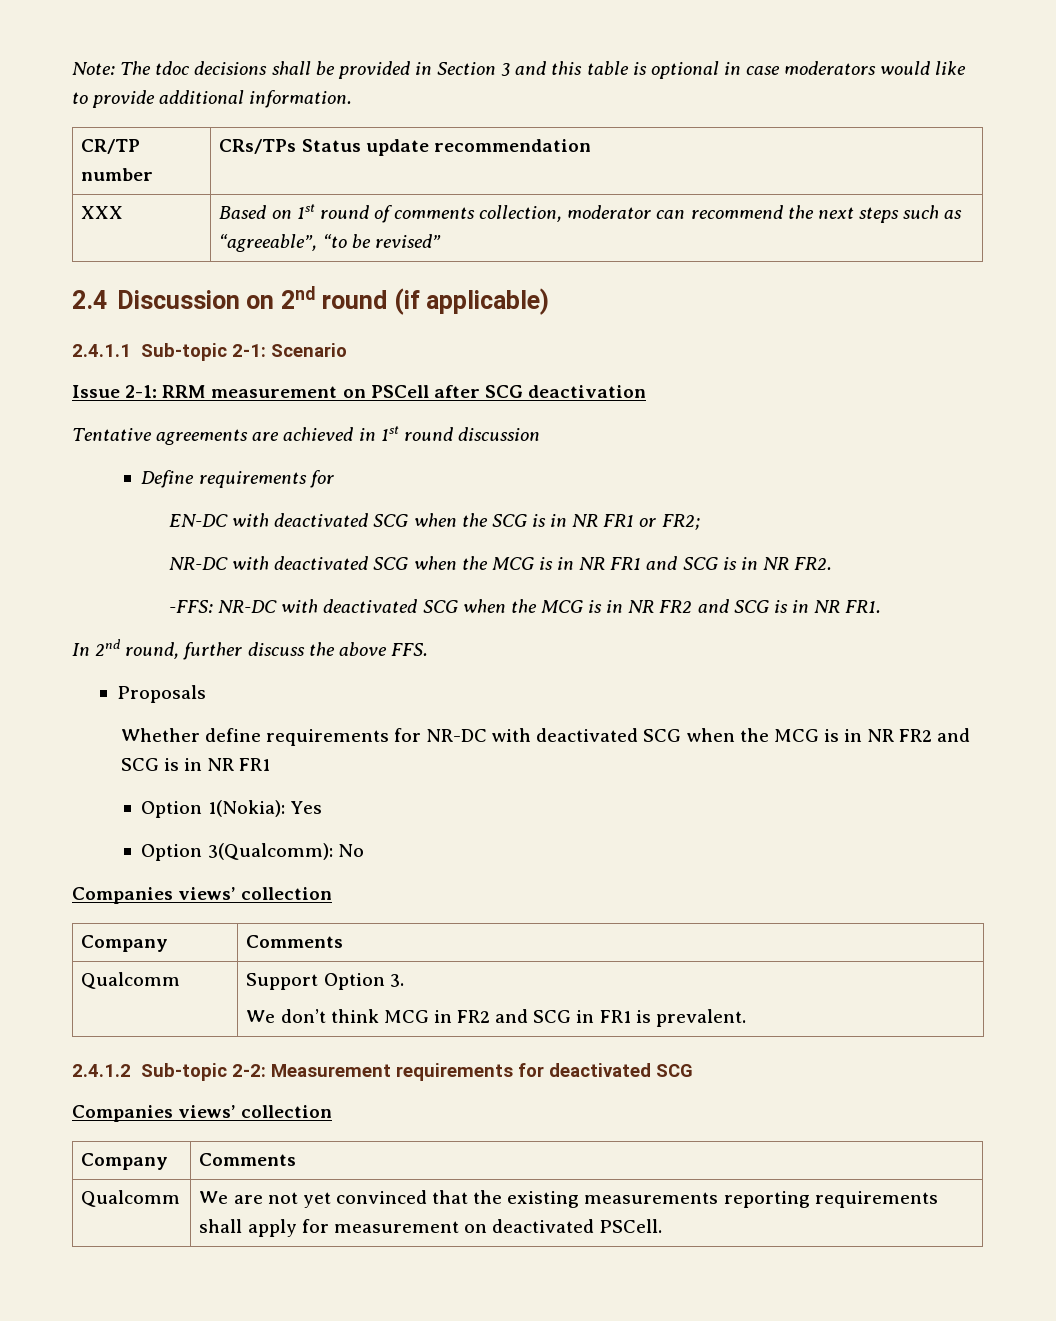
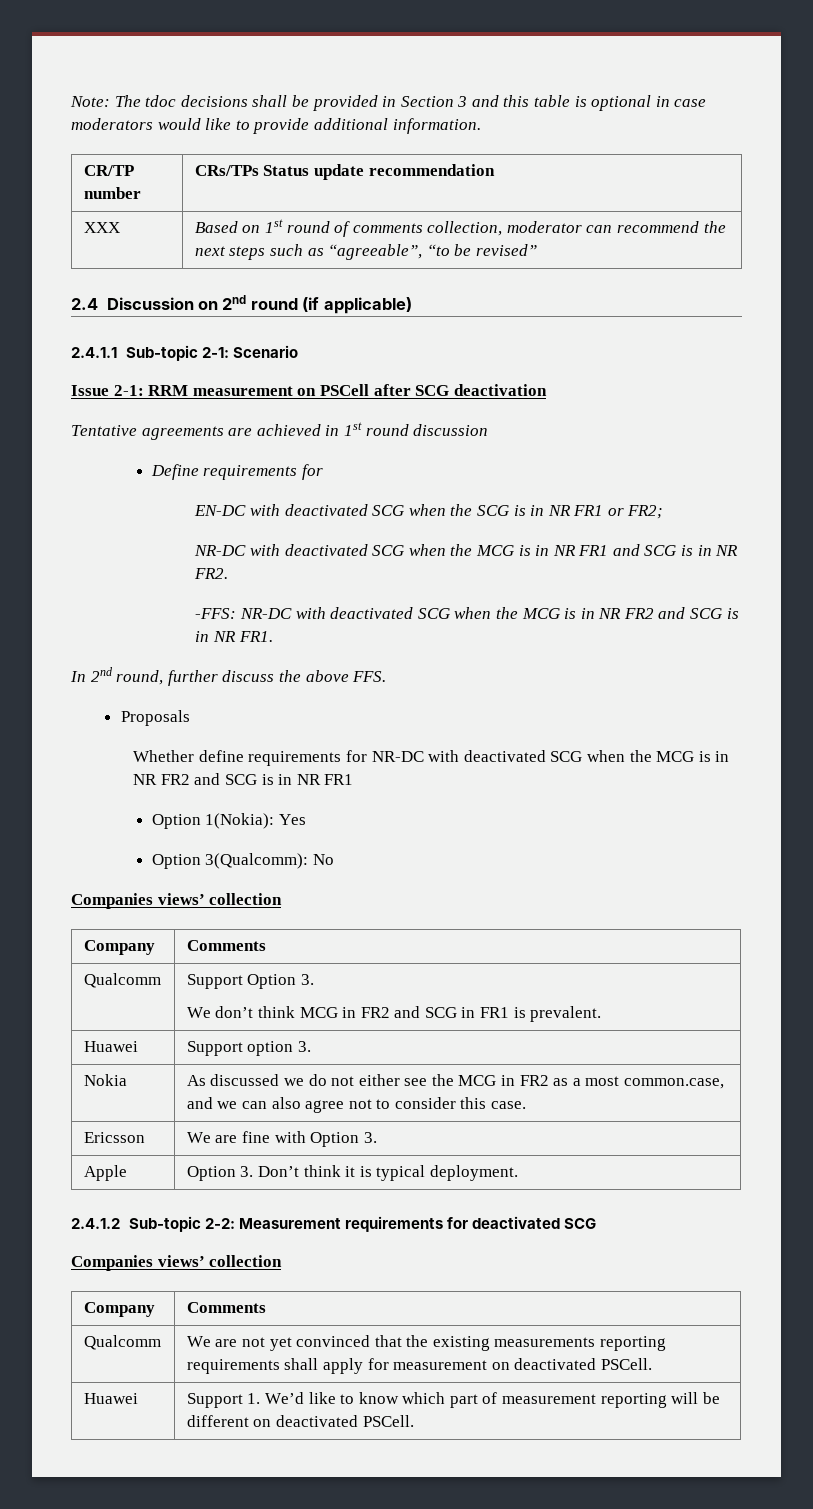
(746, 1018) none -> [83,1041,138,1052] [186,1041,311,1056] [83,1074,127,1086] [186,1074,725,1089] [186,1097,527,1113] [83,1132,145,1143] [186,1131,377,1147] [83,1165,127,1181] [186,1165,518,1181] // Huawei | Support option 3. // Nokia | As discussed we do not either see the MCG in FR2 as a most common.case, and we can also agree not to consider this case. // Ericsson | We are fine with Option 3. // Apple | Option 3. Don’t think it is typical deployment.
(663, 1226) none -> [83,1393,138,1404] [186,1392,720,1408] [186,1415,414,1427] // Huawei | Support 1. We’d like to know which part of measurement reporting will be different on deactivated PSCell.

